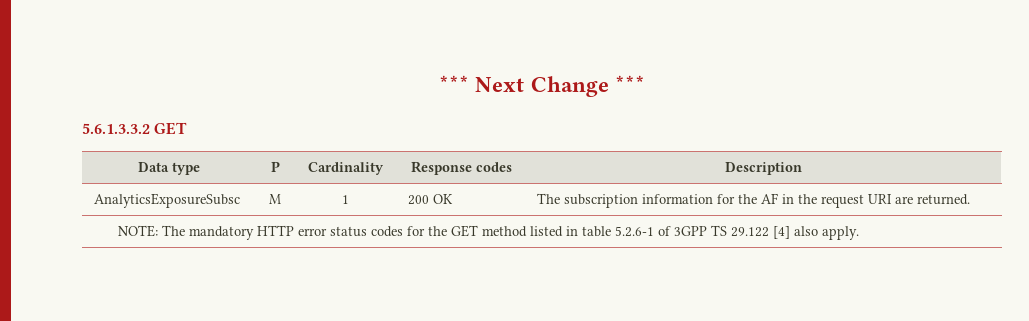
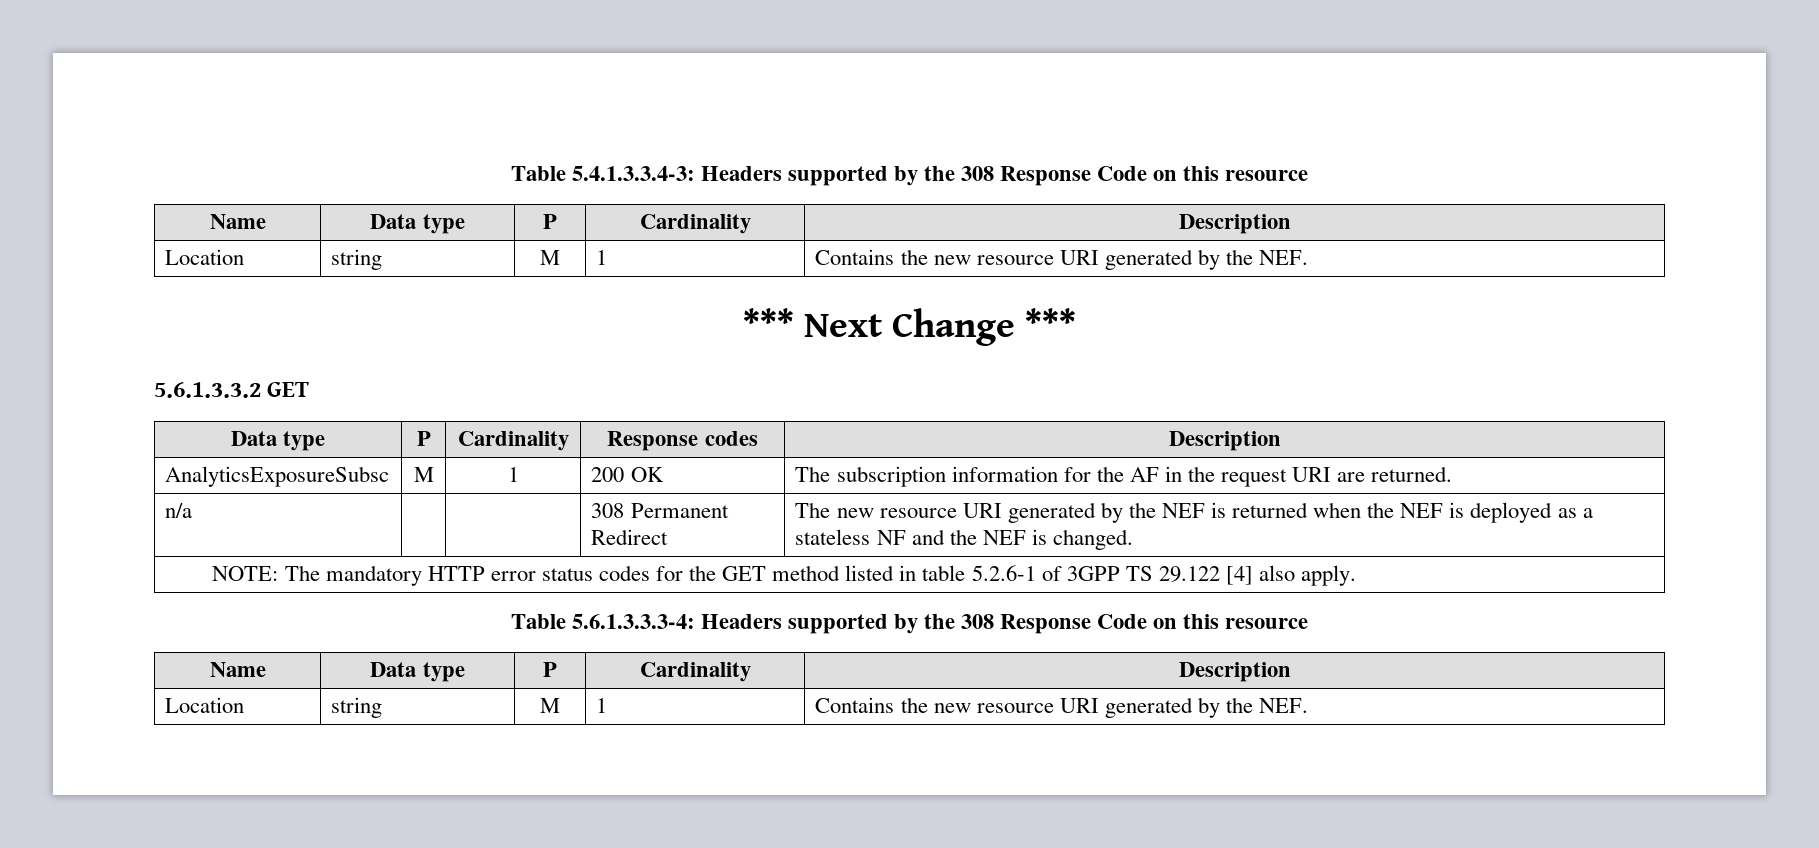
(439, 83) none -> [510,166,1309,186] [209,214,266,229] [370,214,465,234] [543,214,557,229] [639,214,751,234] [1178,214,1291,234] [165,249,245,265] [331,249,383,270] [540,250,560,265] [596,250,608,265] [815,249,1309,270] Table 5.4.1.3.3.4-3: Headers supported by the 308 Response Code on this resource // Name | Data type | P | Cardinality | Description // Location | string | M | 1 | Contains the new resource URI generated by the NEF. //
(971, 199) none -> [165,503,193,518] [591,503,729,518] [591,529,669,545] [795,502,1593,523] [795,529,1133,550] // n/a | | | 308 Permanent Redirect | The new resource URI generated by the NEF is returned when the NEF is deployed as a stateless NF and the NEF is changed.
(860, 233) none -> [510,614,1309,634] [209,662,266,677] [370,662,465,682] [543,662,557,677] [639,662,751,682] [1178,662,1291,682] [165,697,245,713] [331,697,383,718] [540,698,560,713] [596,698,608,713] [815,697,1309,718] // Table 5.6.1.3.3.3-4: Headers supported by the 308 Response Code on this resource // Name | Data type | P | Cardinality | Description // Location | string | M | 1 | Contains the new resource URI generated by the NEF.

